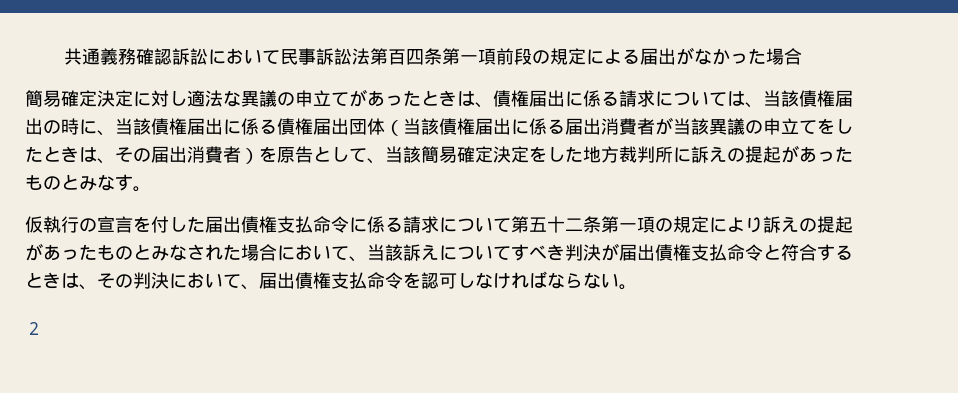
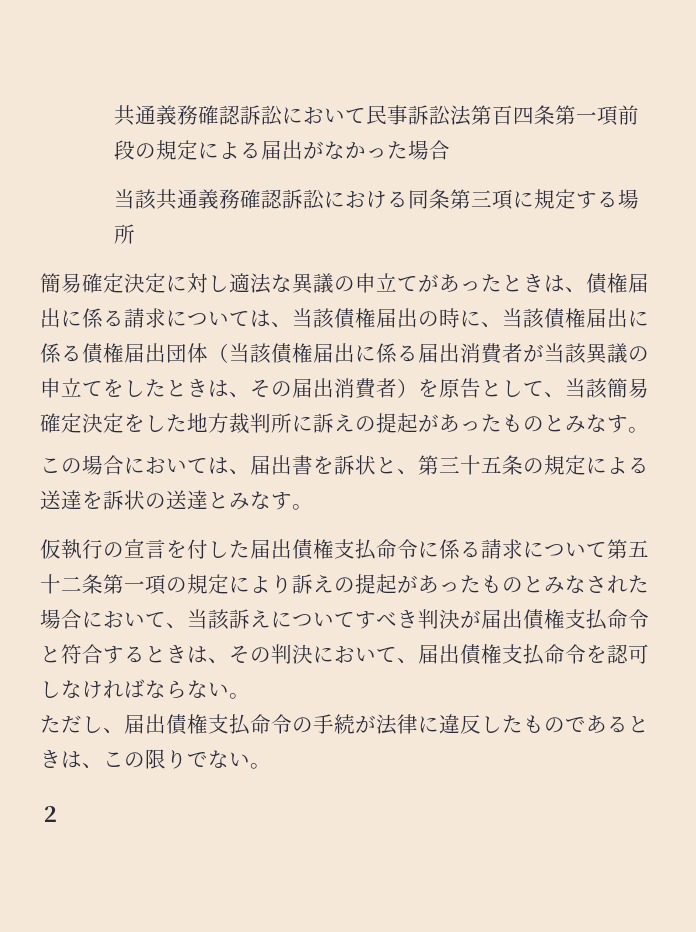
(803, 56) none -> [113,189,639,210] [113,224,135,244] // 当該共通義務確認訴訟における同条第三項に規定する場所
(151, 189) none -> [40,455,649,475] [40,490,313,510] // この場合においては、届出書を訴状と、第三十五条の規定による送達を訴状の送達とみなす。
(637, 287) none -> [40,714,649,735] [40,749,271,769] // ただし、届出債権支払命令の手続が法律に違反したものであるときは、この限りでない。

